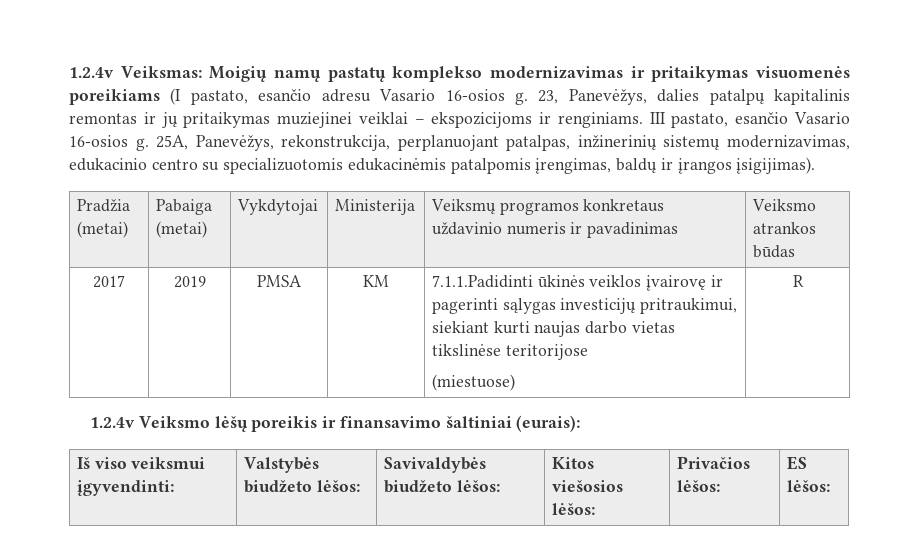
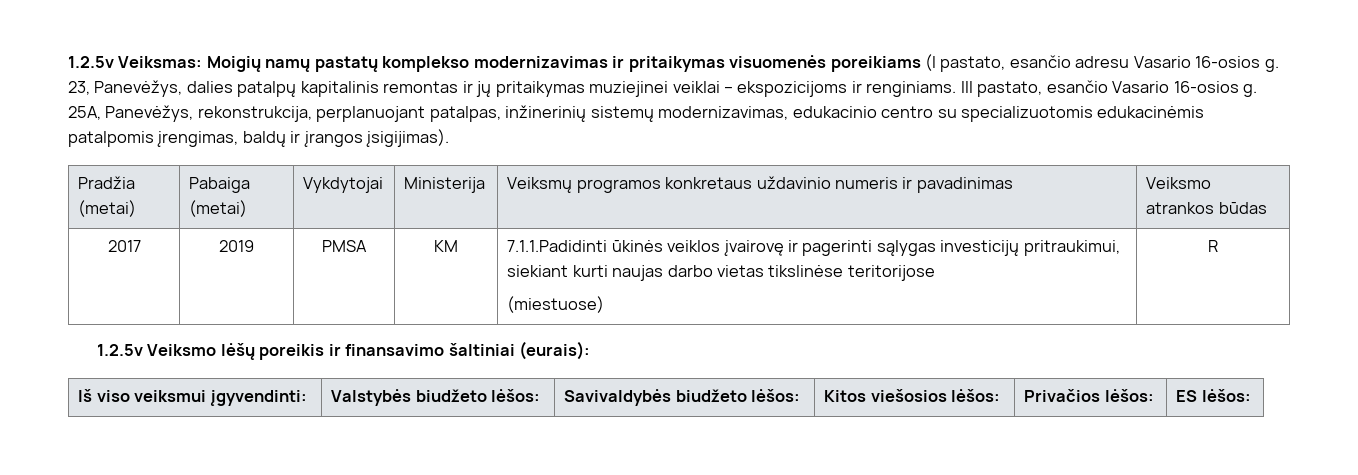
[69,67,114,78] 1.2.4v -> [68,56,114,68] 1.2.5v
[90,417,136,428] 1.2.4v -> [97,344,144,356] 1.2.5v

